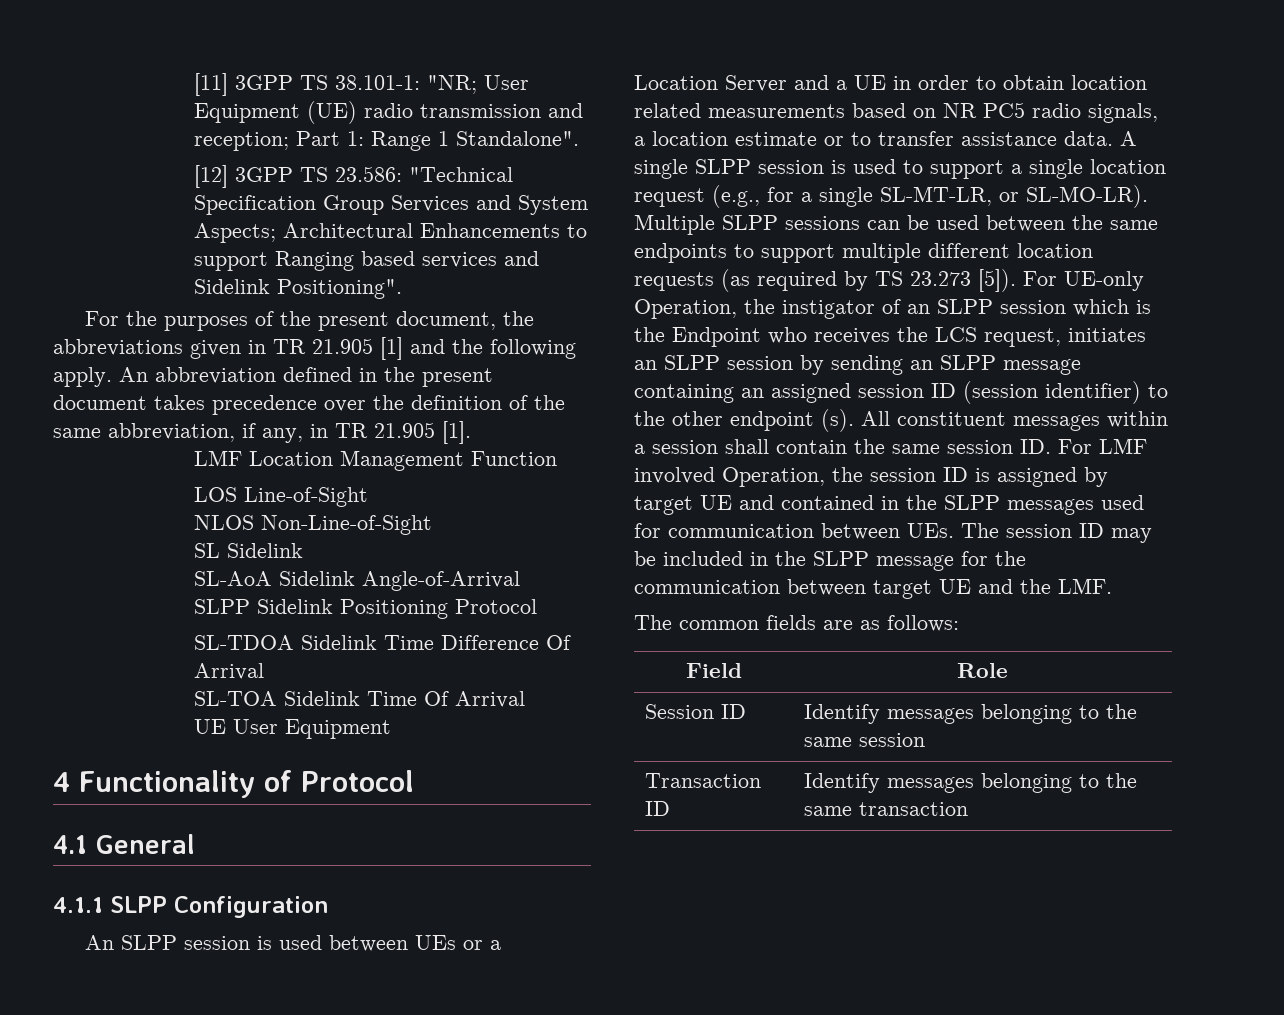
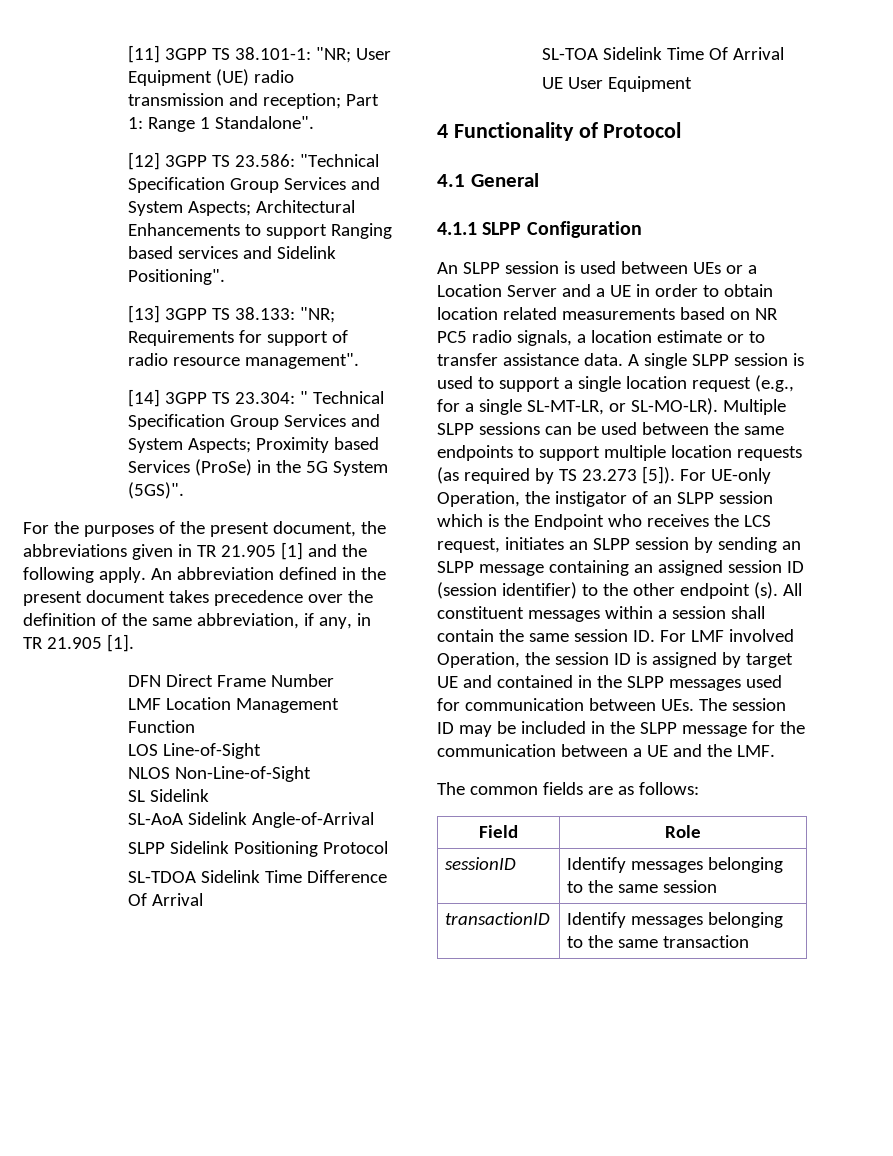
(403, 289) none -> [128,305,336,323] [128,330,349,346] [128,353,360,369] [128,389,385,407] [128,414,381,430] [128,437,380,453] [128,459,389,476] [128,482,185,499] // [13] 3GPP TS 38.133: "NR; Requirements for support of radio resource management". // [14] 3GPP TS 23.304: " Technical Specification Group Services and System Aspects; Proximity based Services (ProSe) in the 5G System (5GS)".
(471, 432) none -> [128,674,335,687] // DFN Direct Frame Number
[928,243,1010,258] different -> (666, 453) none
[873,580,932,599] target -> [632,748,642,757] a
[645,704,747,719] Session ID -> [445,857,517,870] sessionID
[645,773,762,788] [645,801,671,816] Transaction ID -> [445,912,551,925] transactionID

